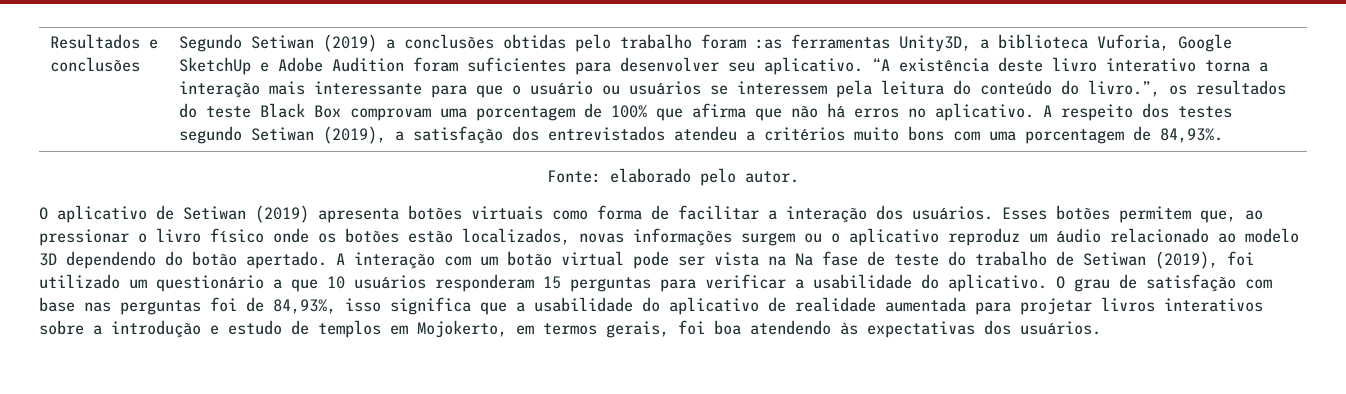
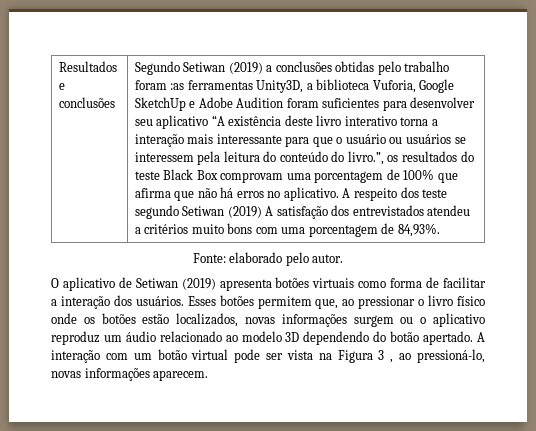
[763,57,863,75] aplicativo. -> [156,115,209,129] aplicativo
[1177,106,1232,118] testes -> [422,189,448,198] teste
[322,126,404,144] (2019), a -> [227,206,274,218] (2019) A
[795,251,1254,269] [39,274,1272,292] [39,297,1263,315] [39,320,1101,338] Na fase de teste do trabalho de Setiwan (2019), foi utilizado um questionário a que 10 usuários responderam 15 perguntas para verificar a usabilidade do aplicativo. O grau de satisfação com base nas perguntas foi de 84,93%, isso significa que a usabilidade do aplicativo de realidade aumentada para projetar livros interativos sobre a introdução e estudo de templos em Mojokerto, em termos gerais, foi boa atendendo às expectativas dos usuários. -> [337,349,486,363] [51,368,209,381] Figura 3 , ao pressioná-lo, novas informações aparecem.

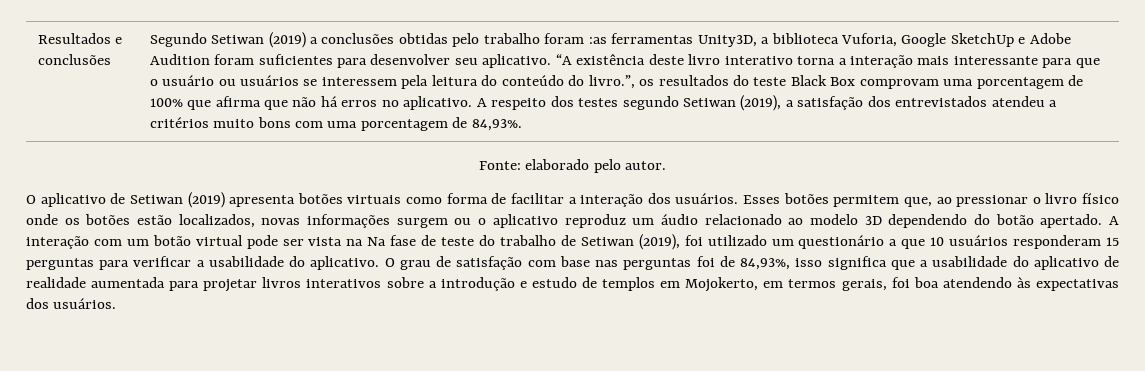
[156,115,209,129] aplicativo -> [482,54,552,68] aplicativo.
[422,189,448,198] teste -> [578,98,619,107] testes
[227,206,274,218] (2019) A -> [740,95,794,111] (2019), a
[337,349,486,363] [51,368,209,381] Figura 3 , ao pressioná-lo, novas informações aparecem. -> [367,234,1120,250] [26,256,1120,270] [26,277,1120,292] [26,298,117,309] Na fase de teste do trabalho de Setiwan (2019), foi utilizado um questionário a que 10 usuários responderam 15 perguntas para verificar a usabilidade do aplicativo. O grau de satisfação com base nas perguntas foi de 84,93%, isso significa que a usabilidade do aplicativo de realidade aumentada para projetar livros interativos sobre a introdução e estudo de templos em Mojokerto, em termos gerais, foi boa atendendo às expectativas dos usuários.

